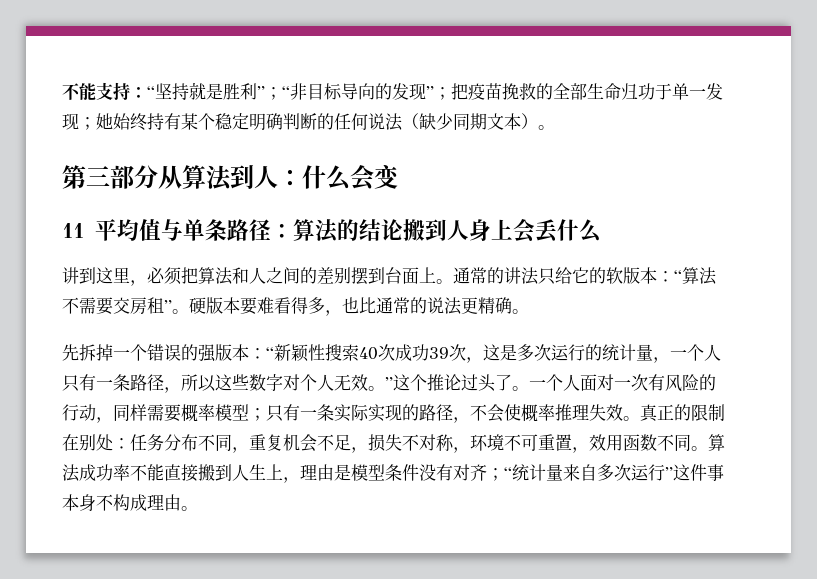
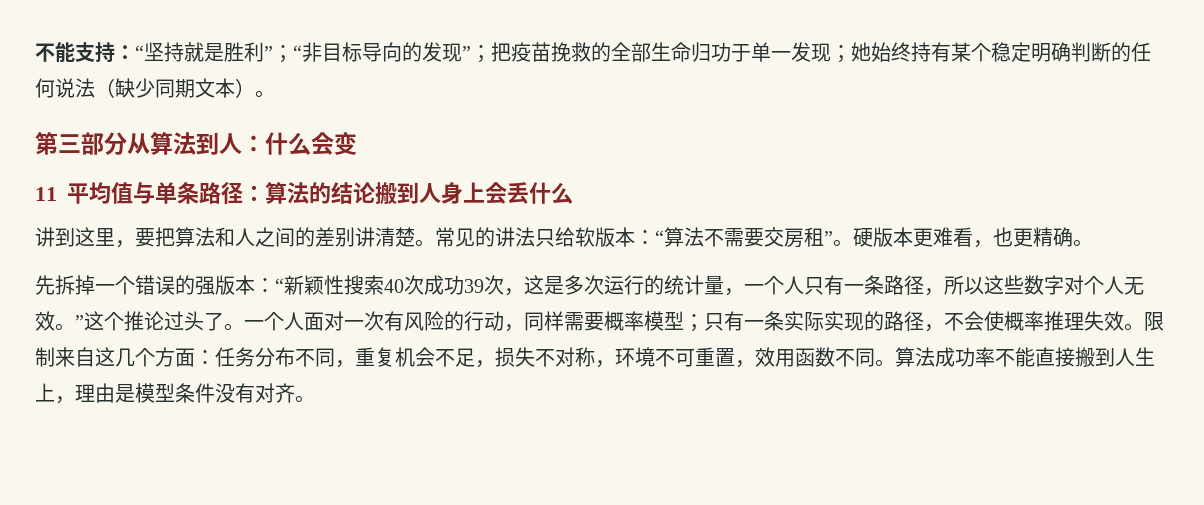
[147,267,182,285] 必须 -> [135,228,155,247] 要
[351,267,487,285] 摆到台面上。通常 -> [355,227,475,247] 讲清楚。常见
[572,267,606,284] 它的 -> (575, 237) none
[240,297,462,316] 要难看得多，也比通常的说法 -> [913,227,1013,248] 更难看，也
[640,404,725,422] [62,434,113,451] 真正的限制在别处 -> [1144,311,1164,331] [35,347,195,367] 限制来自这几个方面
[487,464,724,481] [62,494,181,511] ；“统计量来自多次运行”这件事本身不构成理由 -> (295, 393) none

